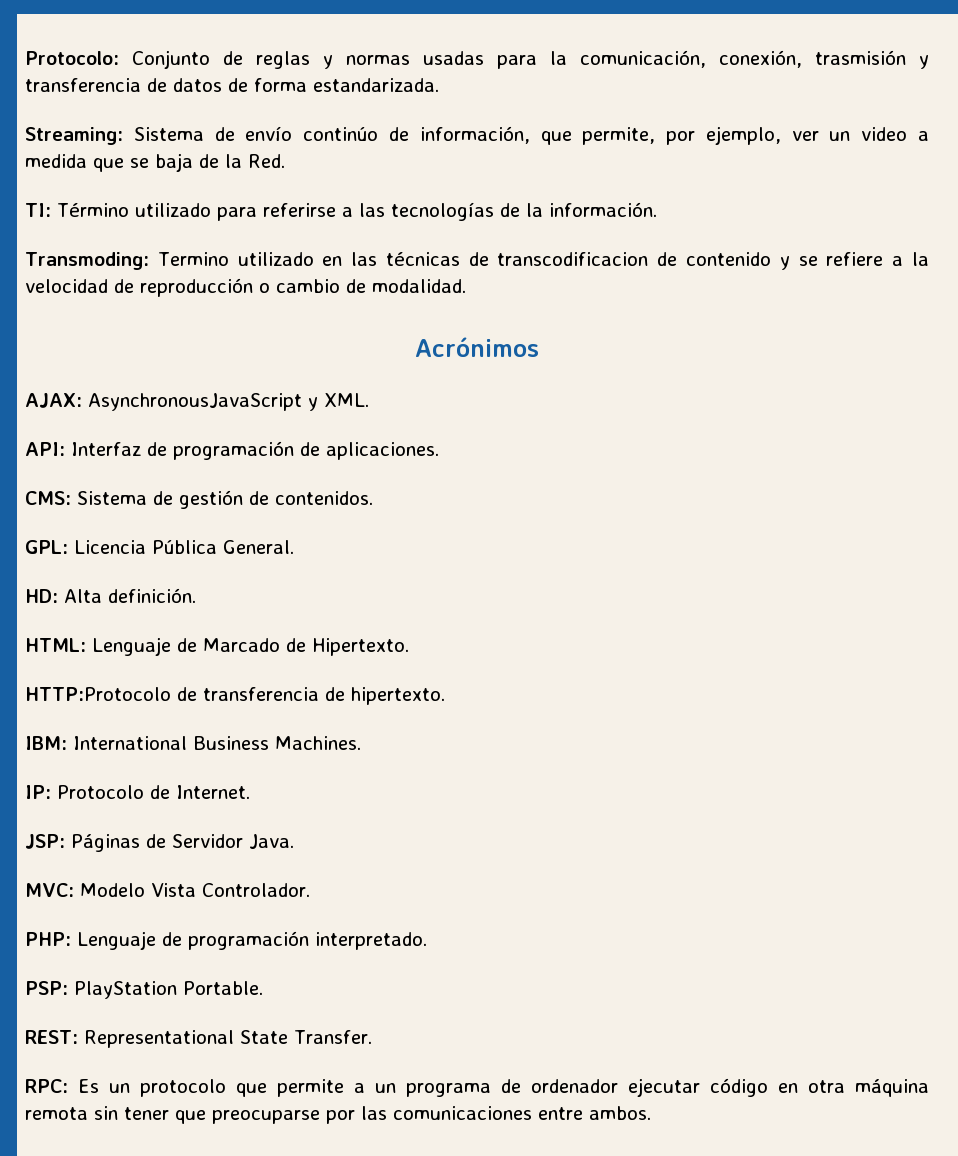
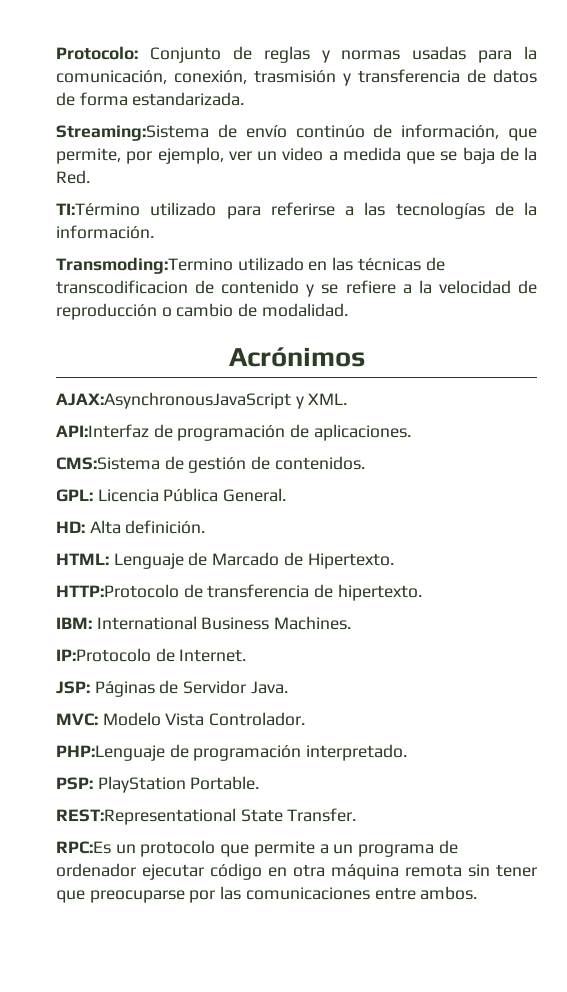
[25,127,204,145] Streaming: Sistema -> [56,125,209,141] Streaming:Sistema
[25,203,129,217] TI: Término -> [56,203,140,216] TI:Término
[25,252,229,270] Transmoding: Termino -> [56,257,233,274] Transmoding:Termino
[25,393,302,411] AJAX: AsynchronousJavaScript -> [56,392,291,409] AJAX:AsynchronousJavaScript
[25,442,141,456] API: Interfaz -> [56,424,149,438] API:Interfaz
[25,491,147,505] CMS: Sistema -> [56,457,160,470] CMS:Sistema
[25,785,144,799] IP: Protocolo -> [56,648,151,662] IP:Protocolo
[25,931,156,950] PHP: Lenguaje -> [56,745,165,761] PHP:Lenguaje
[25,1030,234,1048] REST: Representational -> [56,808,236,825] REST:Representational
[25,1079,99,1093] RPC: Es -> [56,841,111,854] RPC:Es

